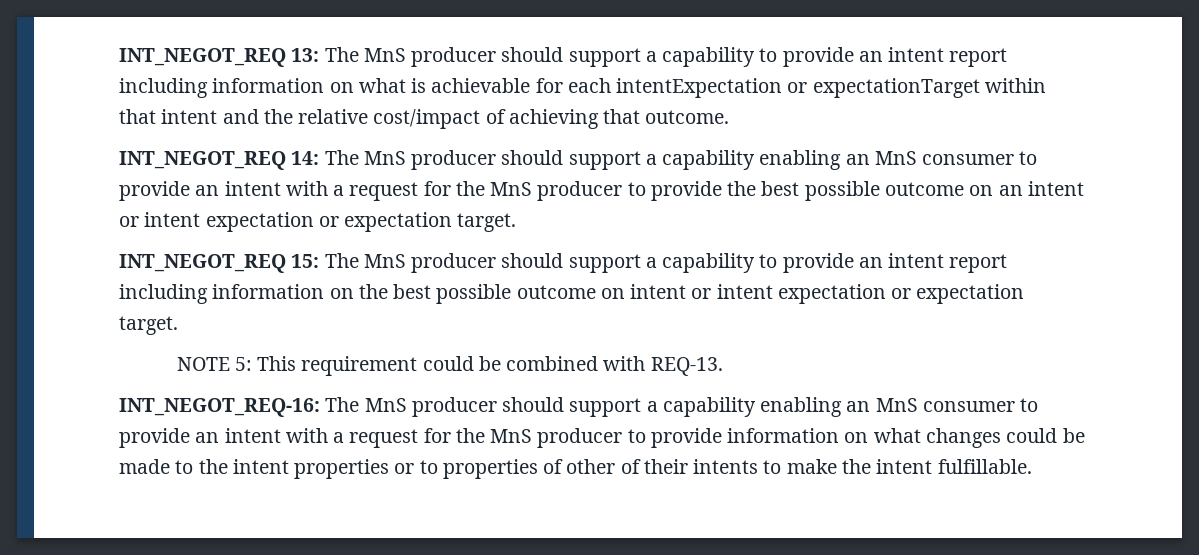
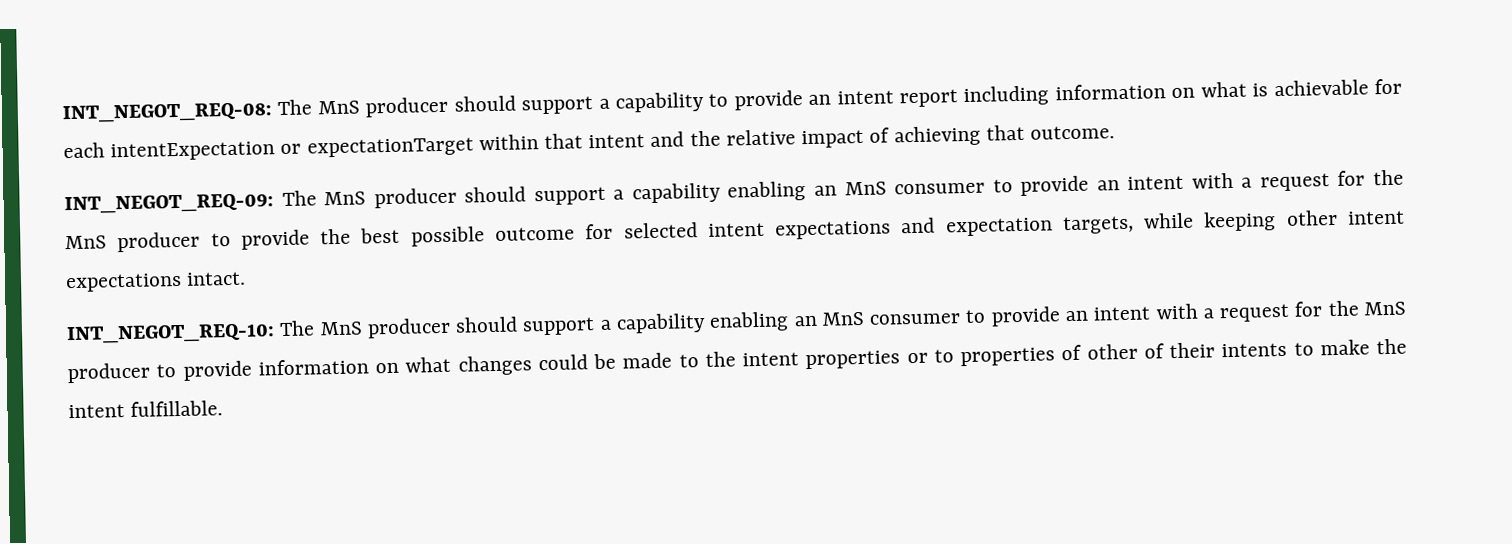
[119,48,320,67] INT_NEGOT_REQ 13: -> [62,102,273,124] INT_NEGOT_REQ-08:
[373,109,481,129] cost/impact -> [801,129,865,149] impact
[119,151,320,170] INT_NEGOT_REQ 14: -> [64,193,274,215] INT_NEGOT_REQ-09:
[969,181,1084,196] [119,212,517,232] [119,253,1008,273] [119,284,1025,304] [119,316,178,335] [176,356,723,376] [119,398,320,417] on an intent or intent expectation or expectation target. // INT_NEGOT_REQ 15: The MnS producer should support a capability to provide an intent report including information on the best possible outcome on intent or intent expectation or expectation target. // NOTE 5: This requirement could be combined with REQ-13. // INT_NEGOT_REQ-16: -> [585,209,1406,240] [65,271,247,293] [66,323,275,345] for selected intent expectations and expectation targets, while keeping other intent expectations intact. // INT_NEGOT_REQ-10:

